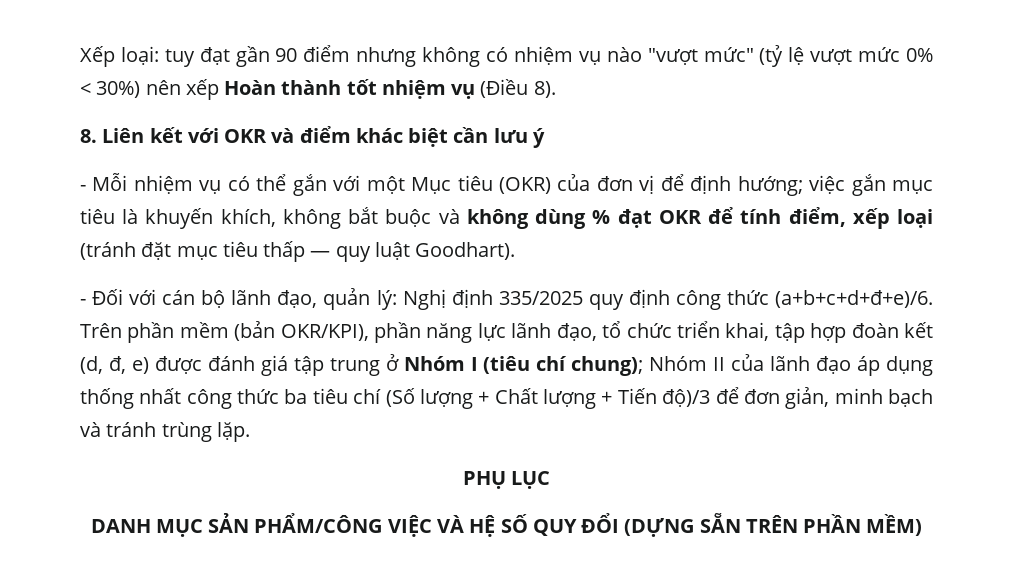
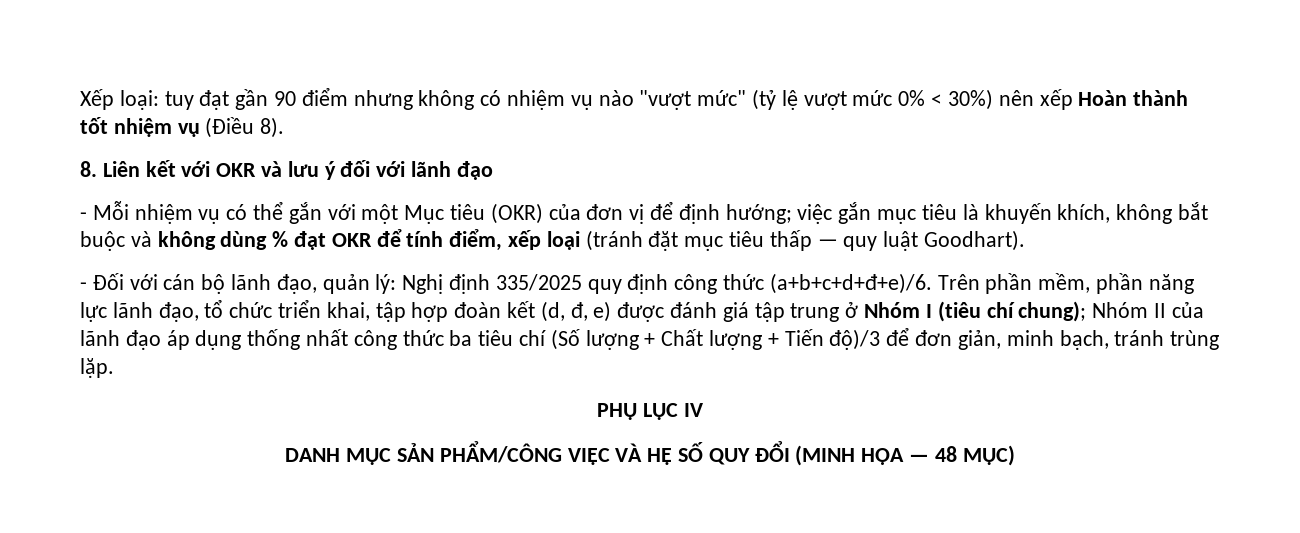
[299,126,545,148] điểm khác biệt cần lưu ý -> [287,160,493,180] lưu ý đối với lãnh đạo
[179,321,369,341] mềm (bản OKR/KPI), -> [1038,273,1091,293] mềm,
[887,389,933,407] [80,422,101,437] bạch và -> [1059,330,1109,350] bạch,
(551, 480) none -> [683,403,703,417] IV
[624,513,923,537] (DỰNG SẴN TRÊN PHẦN MỀM) -> [795,445,1015,466] (MINH HỌA — 48 MỤC)

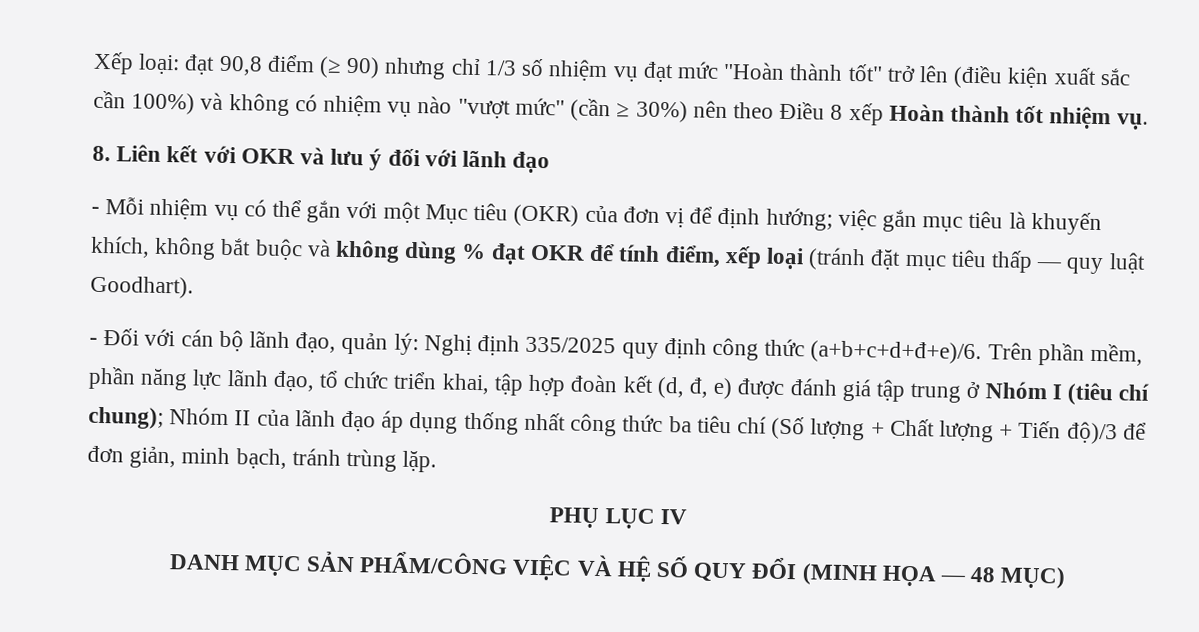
[164,88,413,110] tuy đạt gần 90 điểm nhưng -> [184,54,1131,89] [93,90,224,115] đạt 90,8 điểm (≥ 90) nhưng chỉ 1/3 số nhiệm vụ đạt mức "Hoàn thành tốt" trở lên (điều kiện xuất sắc cần 100%) và
[752,89,1034,110] (tỷ lệ vượt mức 0% < 30%) nên -> [570,98,844,123] (cần ≥ 30%) nên theo Điều 8
[177,117,285,138] vụ (Điều 8). -> [1116,113,1149,130] vụ.

